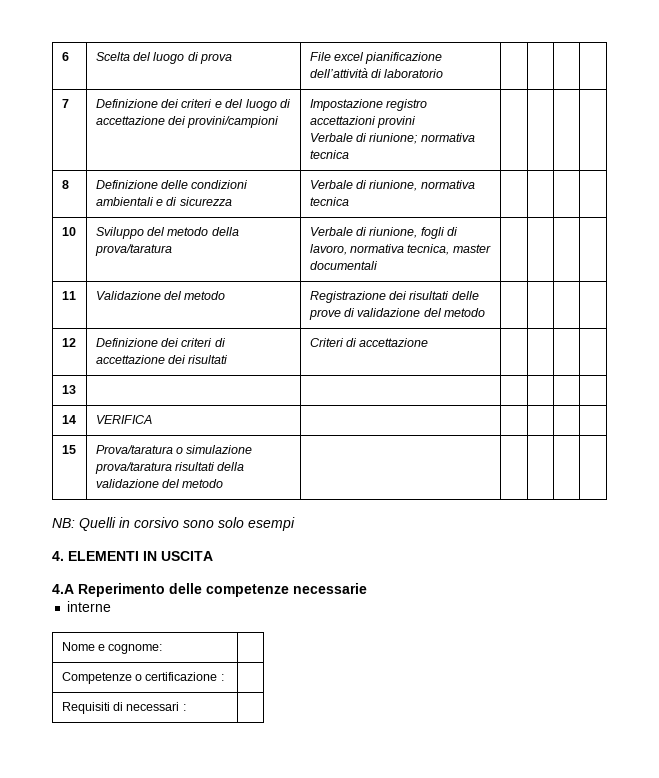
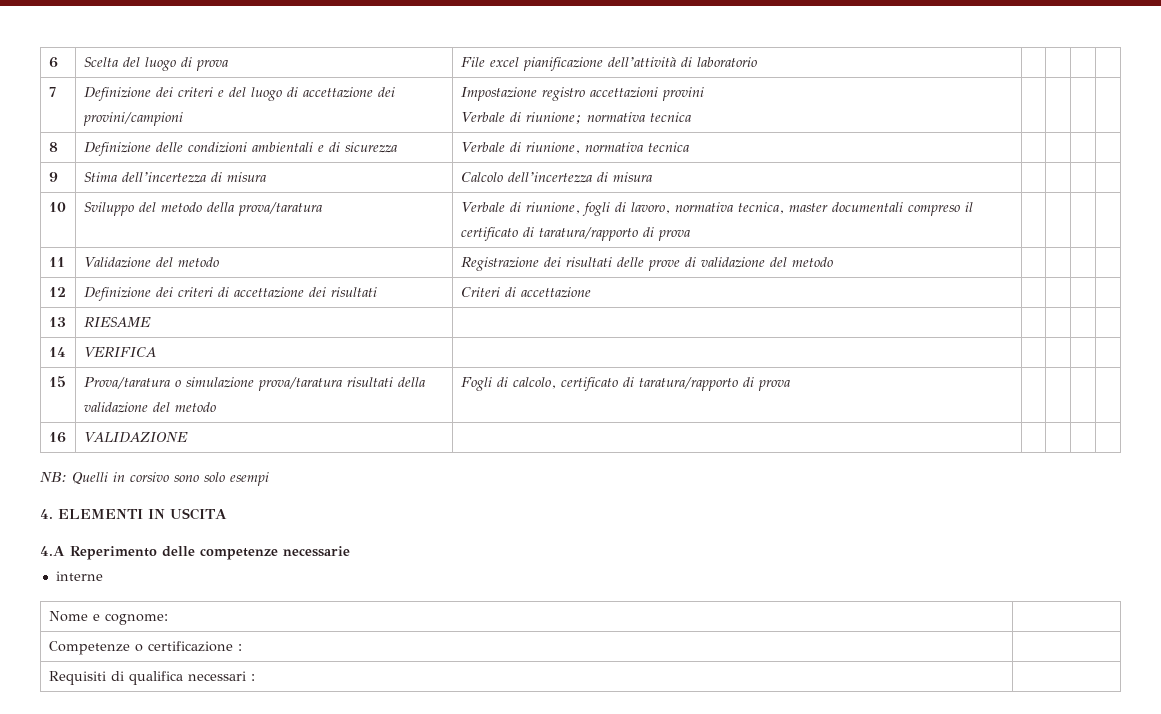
(349, 201) none -> [48,172,58,182] [83,172,266,183] [460,172,652,183] // 9 | Stima dell’incertezza di misura | Calcolo dell’incertezza di misura | | | |
(378, 265) none -> [907,202,973,216] [460,227,690,241] compreso il certificato di taratura/rapporto di prova
(76, 389) none -> [83,317,151,328] RIESAME
(224, 483) none -> [460,377,790,391] [48,432,66,443] [83,432,188,443] | Fogli di calcolo, certificato di taratura/rapporto di prova | | | | // 16 | VALIDAZIONE
(124, 706) none -> [128,671,183,685] qualifica

